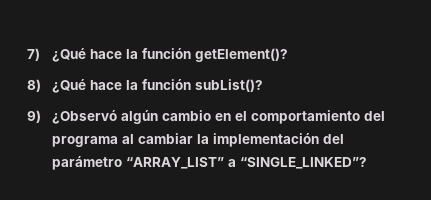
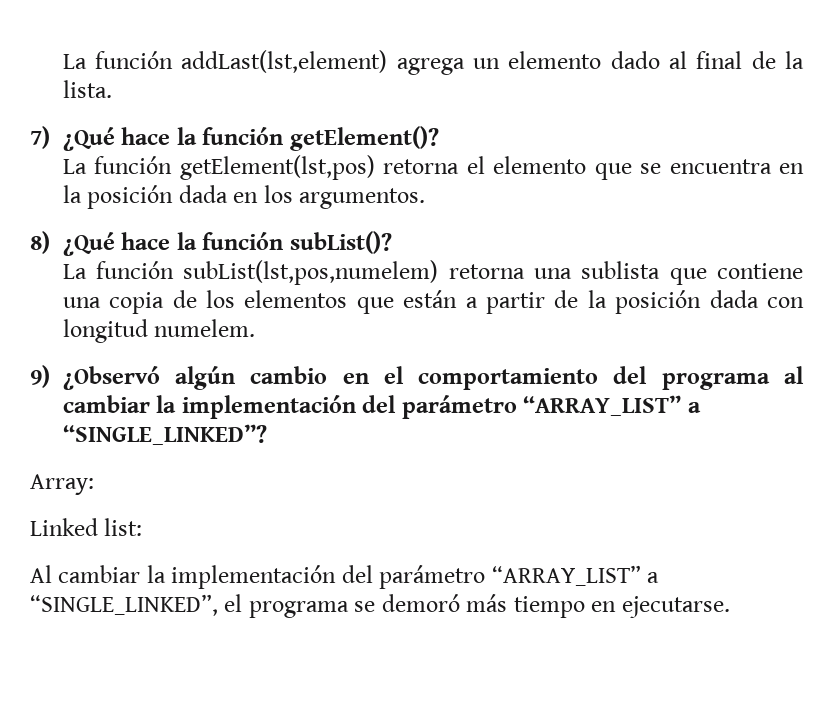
(27, 54) none -> [62,50,805,75] [62,80,112,98] La función addLast(lst,element) agrega un elemento dado al final de la lista. //
(288, 55) none -> [62,155,804,180] [62,185,426,209] // La función getElement(lst,pos) retorna el elemento que se encuentra en la posición dada en los argumentos.
(263, 85) none -> [62,260,803,285] [62,290,804,314] [62,319,256,343] // La función subList(lst,pos,numelem) retorna una sublista que contiene una copia de los elementos que están a partir de la posición dada con longitud numelem.
(367, 163) none -> [30,474,94,495] [30,518,143,536] [30,565,660,589] [30,594,730,618] // Array: // Linked list: // Al cambiar la implementación del parámetro “ARRAY_LIST” a “SINGLE_LINKED”, el programa se demoró más tiempo en ejecutarse.

